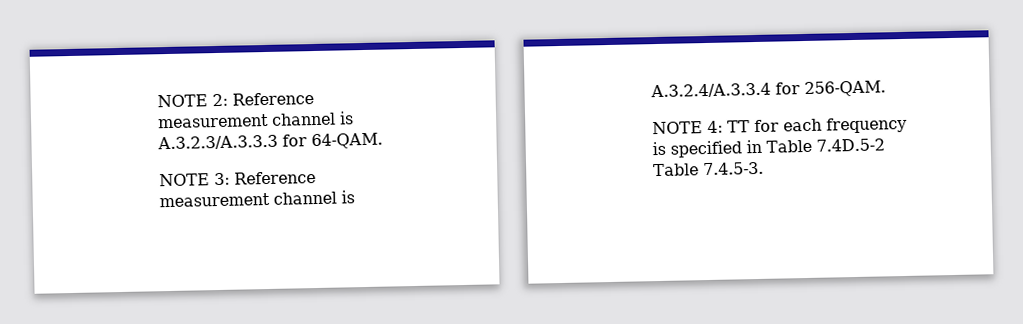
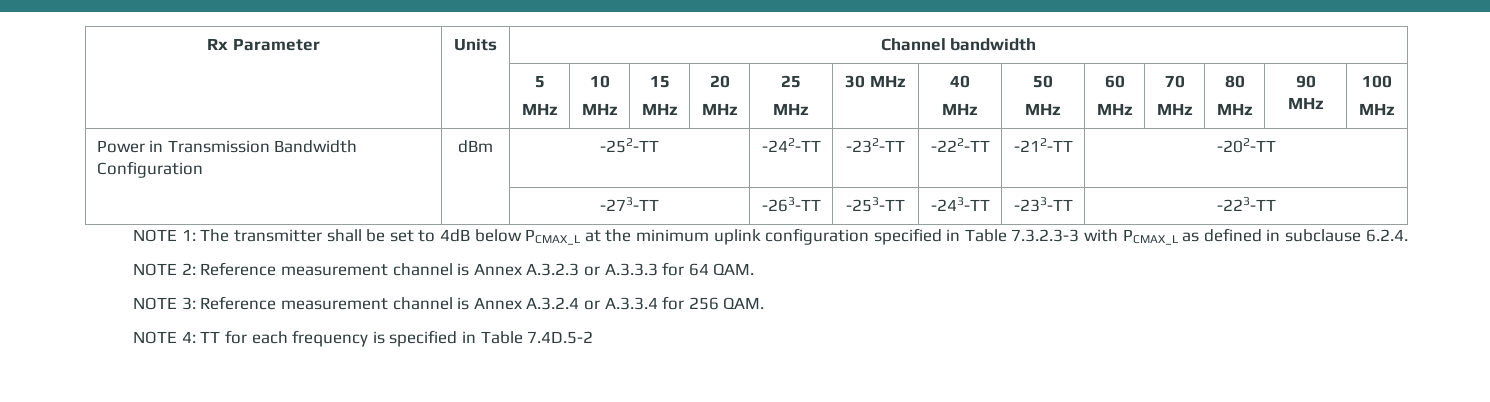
(156, 101) none -> [207,38,320,51] [454,38,497,51] [880,38,1037,51] [534,75,545,88] [521,103,558,115] [589,75,610,88] [581,103,618,115] [649,75,670,88] [641,103,678,115] [709,75,730,88] [701,103,738,115] [781,75,801,88] [773,103,809,115] [845,75,906,88] [950,75,970,88] [942,103,978,115] [1033,75,1053,88] [1025,103,1061,115] [1104,75,1125,88] [1096,103,1133,115] [1164,75,1185,88] [1156,103,1193,115] [1224,75,1245,88] [1216,103,1253,115] [1295,75,1316,88] [1287,97,1324,109] [1362,75,1392,88] [1359,103,1395,115] [96,140,358,153] [96,161,203,178] [458,140,493,153] [600,138,659,153] [761,138,821,152] [846,138,905,153] [930,138,990,152] [1013,138,1073,152] [1216,138,1276,153] [600,197,659,211] [761,197,821,212] [846,197,905,212] [930,197,990,211] [1013,197,1073,212] [1216,197,1276,211] [133,228,1408,245] Rx Parameter | Units | Channel bandwidth // | | 5 // MHz | 10 // MHz | 15 // MHz | 20 // MHz | 25 // MHz | 30 MHz | 40 // MHz | 50 // MHz | 60 // MHz | 70 // MHz | 80 // MHz | 90 MHz | 100 // MHz // Power in Transmission Bandwidth Configuration | dBm | -252-TT | -242-TT | -232-TT | -222-TT | -212-TT | -202-TT // | | -273-TT | -263-TT | -253-TT | -243-TT | -233-TT | -223-TT // NOTE 1: The transmitter shall be set to 4dB below PCMAX_L at the minimum uplink configuration specified in Table 7.3.2.3-3 with PCMAX_L as defined in subclause 6.2.4. //
[156,132,383,151] A.3.2.3/A.3.3.3 for 64-QAM. -> [473,262,755,276] Annex A.3.2.3 or A.3.3.3 for 64 QAM.
[649,80,886,99] A.3.2.4/A.3.3.4 for 256-QAM. -> [473,296,765,310] Annex A.3.2.4 or A.3.3.4 for 256 QAM.
[652,161,764,177] Table 7.4.5-3. -> (594, 337) none

